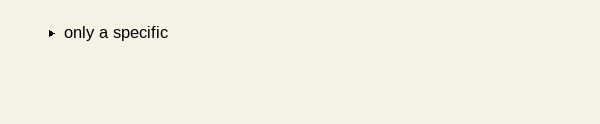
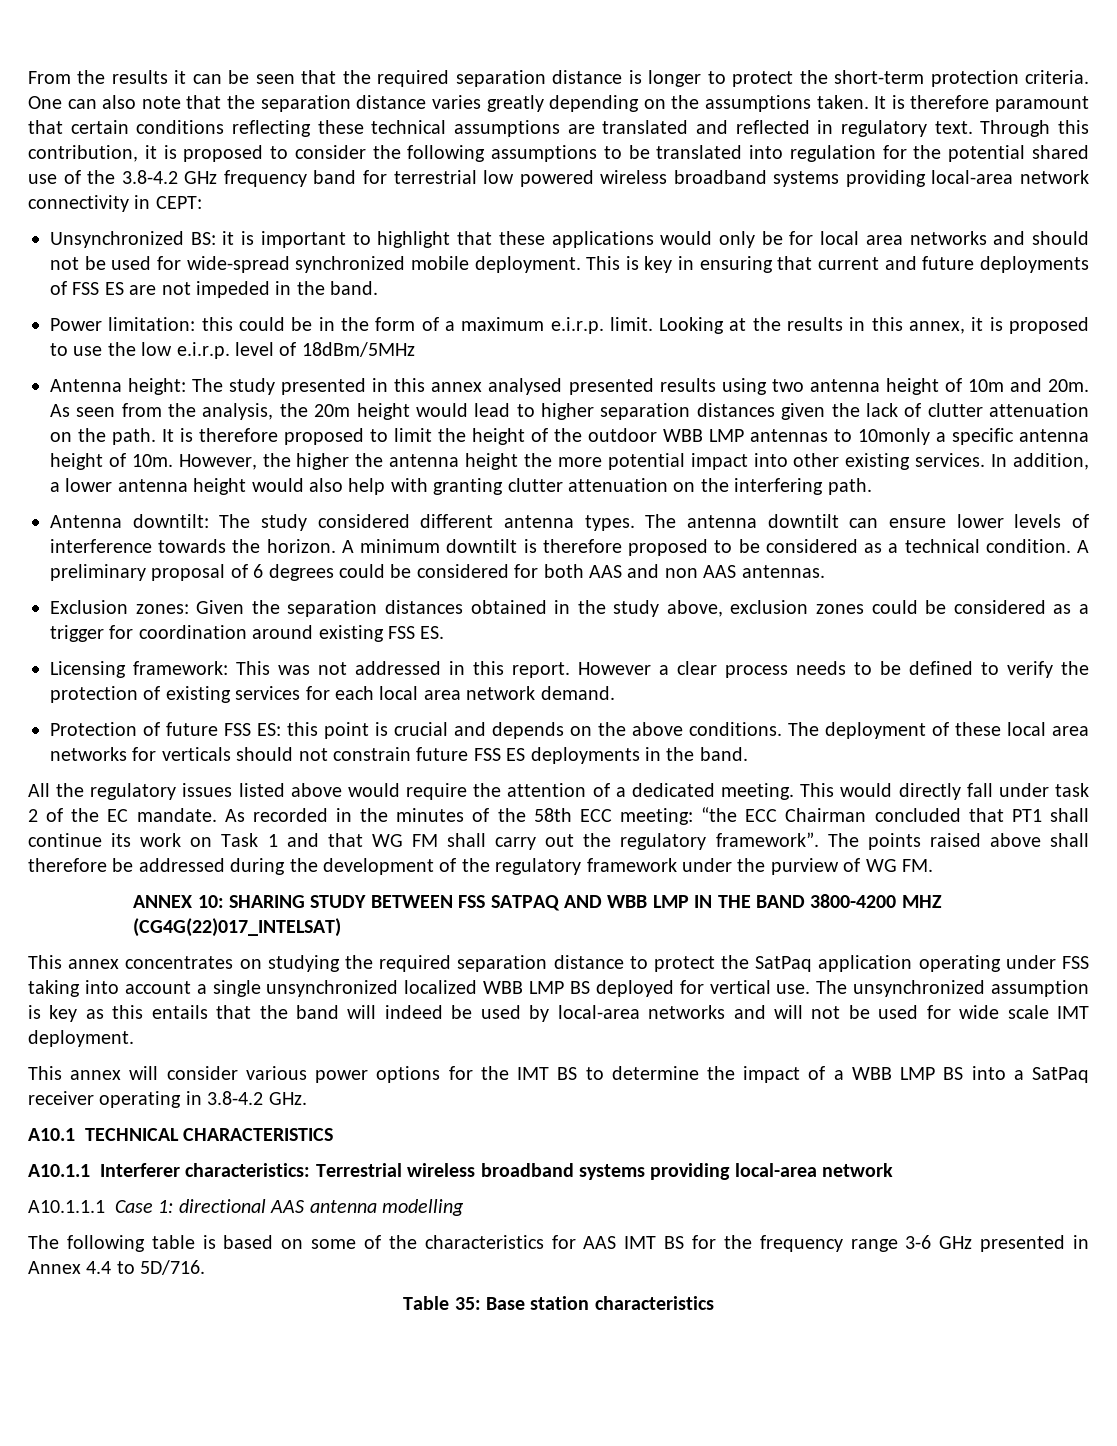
[64,26,169,41] only a specific -> [28,70,1090,87] [28,95,1089,112] [28,120,1089,137] [28,145,1089,162] [28,170,1089,187] [28,195,202,212] [50,231,1089,248] [50,256,1089,273] [50,281,379,298] [50,317,1090,334] [50,342,415,359] [50,378,1089,395] [50,403,1089,420] [50,428,1089,445] [50,453,1090,470] [50,478,872,495] [50,514,1089,531] [50,539,1090,556] [50,564,825,581] [50,600,1090,617] [50,625,445,642] [50,661,1089,678] [50,686,615,703] [50,722,1089,739] [50,747,748,764] [28,783,1089,800] [28,807,1089,825] [28,832,1090,850] [28,858,933,875] [133,894,942,911] [133,918,342,937] [28,955,1089,972] [28,980,1089,997] [28,1005,1089,1022] [28,1030,134,1047] [28,1066,1090,1083] [28,1091,307,1108] [28,1128,334,1141] [28,1163,894,1180] [28,1199,464,1216] [28,1235,1090,1252] [28,1260,206,1275] [403,1296,714,1310] From the results it can be seen that the required separation distance is longer to protect the short-term protection criteria. One can also note that the separation distance varies greatly depending on the assumptions taken. It is therefore paramount that certain conditions reflecting these technical assumptions are translated and reflected in regulatory text. Through this contribution, it is proposed to consider the following assumptions to be translated into regulation for the potential shared use of the 3.8-4.2 GHz frequency band for terrestrial low powered wireless broadband systems providing local-area network connectivity in CEPT: // Unsynchronized BS: it is important to highlight that these applications would only be for local area networks and should not be used for wide-spread synchronized mobile deployment. This is key in ensuring that current and future deployments of FSS ES are not impeded in the band. // Power limitation: this could be in the form of a maximum e.i.r.p. limit. Looking at the results in this annex, it is proposed to use the low e.i.r.p. level of 18dBm/5MHz // Antenna height: The study presented in this annex analysed presented results using two antenna height of 10m and 20m. As seen from the analysis, the 20m height would lead to higher separation distances given the lack of clutter attenuation on the path. It is therefore proposed to limit the height of the outdoor WBB LMP antennas to 10monly a specific antenna height of 10m. However, the higher the antenna height the more potential impact into other existing services. In addition, a lower antenna height would also help with granting clutter attenuation on the interfering path. // Antenna downtilt: The study considered different antenna types. The antenna downtilt can ensure lower levels of interference towards the horizon. A minimum downtilt is therefore proposed to be considered as a technical condition. A preliminary proposal of 6 degrees could be considered for both AAS and non AAS antennas. // Exclusion zones: Given the separation distances obtained in the study above, exclusion zones could be considered as a trigger for coordination around existing FSS ES. // Licensing framework: This was not addressed in this report. However a clear process needs to be defined to verify the protection of existing services for each local area network demand. // Protection of future FSS ES: this point is crucial and depends on the above conditions. The deployment of these local area networks for verticals should not constrain future FSS ES deployments in the band. // All the regulatory issues listed above would require the attention of a dedicated meeting. This would directly fall under task 2 of the EC mandate. As recorded in the minutes of the 58th ECC meeting: “the ECC Chairman concluded that PT1 shall continue its work on Task 1 and that WG FM shall carry out the regulatory framework”. The points raised above shall therefore be addressed during the development of the regulatory framework under the purview of WG FM. // ANNEX 10: SHARING STUDY BETWEEN FSS SATPAQ AND WBB LMP IN THE BAND 3800-4200 MHZ (CG4G(22)017_INTELSAT) // This annex concentrates on studying the required separation distance to protect the SatPaq application operating under FSS taking into account a single unsynchronized localized WBB LMP BS deployed for vertical use. The unsynchronized assumption is key as this entails that the band will indeed be used by local-area networks and will not be used for wide scale IMT deployment. // This annex will consider various power options for the IMT BS to determine the impact of a WBB LMP BS into a SatPaq receiver operating in 3.8-4.2 GHz. // A10.1 TECHNICAL CHARACTERISTICS // A10.1.1 Interferer characteristics: Terrestrial wireless broadband systems providing local-area network // A10.1.1.1 Case 1: directional AAS antenna modelling // The following table is based on some of the characteristics for AAS IMT BS for the frequency range 3-6 GHz presented in Annex 4.4 to 5D/716. // Table 35: Base station characteristics

